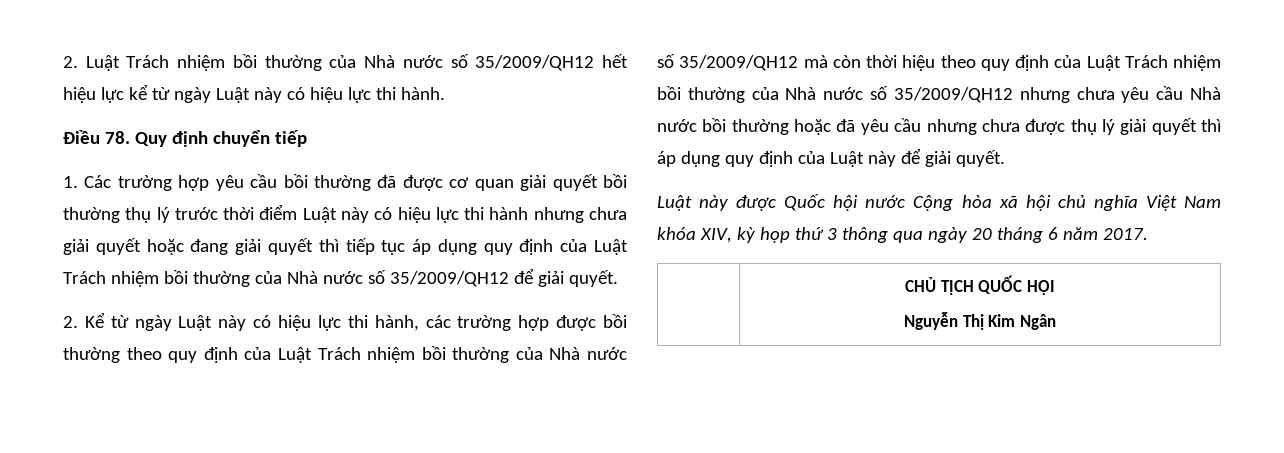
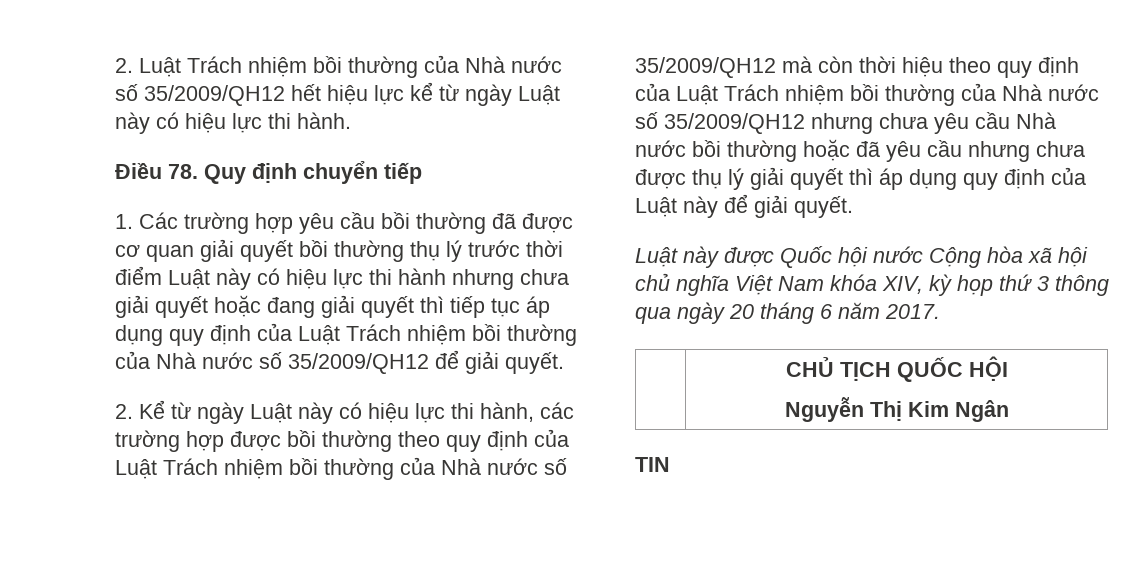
(1056, 322) none -> [635,457,670,472] // TIN

